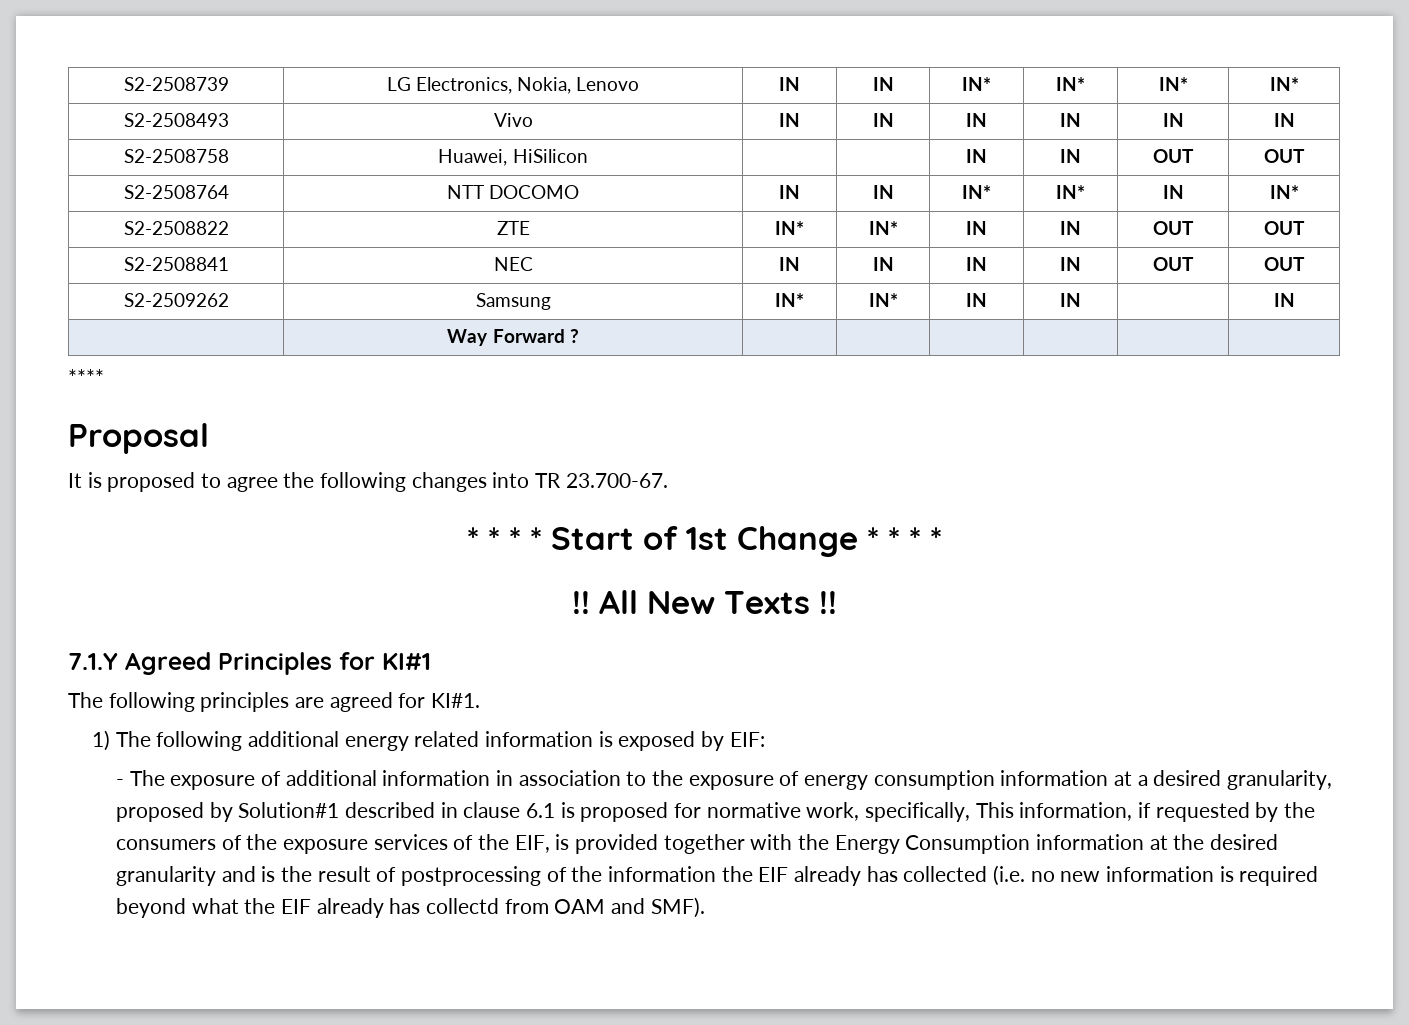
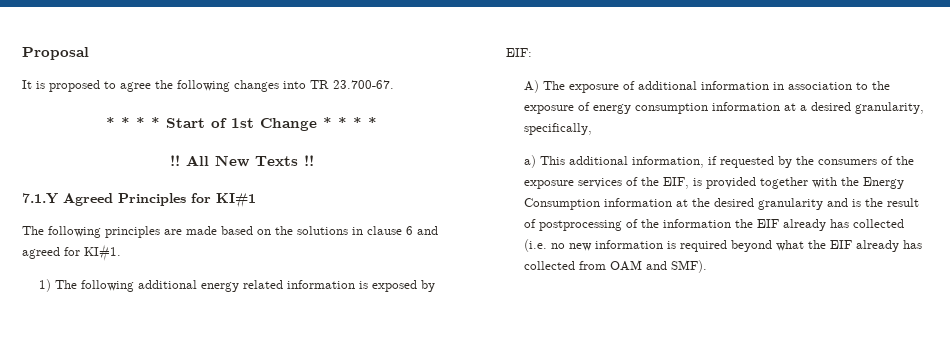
[123,77,229,91] [386,77,640,94] [779,77,800,91] [872,77,894,91] [962,77,991,91] [1056,77,1085,91] [1158,77,1188,91] [1269,77,1299,91] [123,113,229,127] [493,113,533,127] [779,113,800,127] [872,113,894,127] [966,113,987,127] [1060,113,1081,127] [1162,113,1184,127] [1273,113,1295,127] [123,149,229,163] [438,149,588,166] [966,149,987,163] [1060,149,1081,163] [1153,149,1194,163] [1264,149,1305,163] [123,185,229,199] [446,185,580,199] [779,185,800,199] [872,185,894,199] [962,185,991,199] [1056,185,1085,199] [1162,185,1184,199] [1269,185,1299,199] [123,221,229,235] [496,221,530,235] [775,221,804,235] [868,221,898,235] [966,221,987,235] [1060,221,1081,235] [1153,221,1194,235] [1264,221,1305,235] [123,257,229,271] [493,257,533,271] [779,257,800,271] [872,257,894,271] [966,257,987,271] [1060,257,1081,271] [1153,257,1194,271] [1264,257,1305,271] [123,293,229,307] [475,293,551,310] [775,293,804,307] [868,293,898,307] [966,293,987,307] [1060,293,1081,307] [1273,293,1295,307] [447,329,579,346] [68,369,104,385] S2-2508739 | LG Electronics, Nokia, Lenovo | IN | IN | IN* | IN* | IN* | IN* // S2-2508493 | Vivo | IN | IN | IN | IN | IN | IN // S2-2508758 | Huawei, HiSilicon | | | IN | IN | OUT | OUT // S2-2508764 | NTT DOCOMO | IN | IN | IN* | IN* | IN | IN* // S2-2508822 | ZTE | IN* | IN* | IN | IN | OUT | OUT // S2-2508841 | NEC | IN | IN | IN | IN | OUT | OUT // S2-2509262 | Samsung | IN* | IN* | IN | IN | | IN // | Way Forward ? | | | | | | // **** // -> (22, 53) none
(325, 702) none -> [186,226,438,235] made based on the solutions in clause 6 and
[115,779,124,786] - -> [523,80,539,93] A)
[115,802,1014,822] proposed by Solution#1 described in clause 6.1 is proposed for normative work, specifically, This -> [523,123,592,135] [523,155,628,168] specifically, // a) This additional
[425,898,499,914] collectd -> [523,261,575,270] collected

